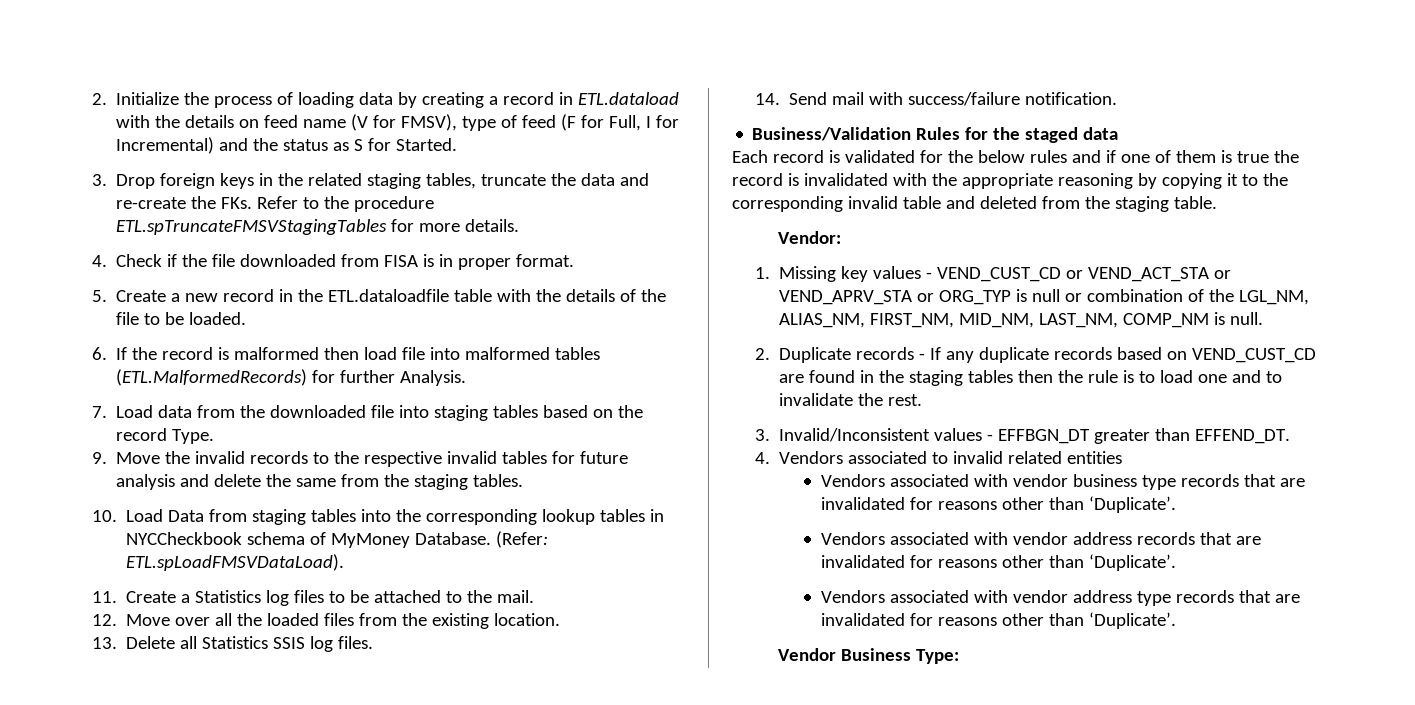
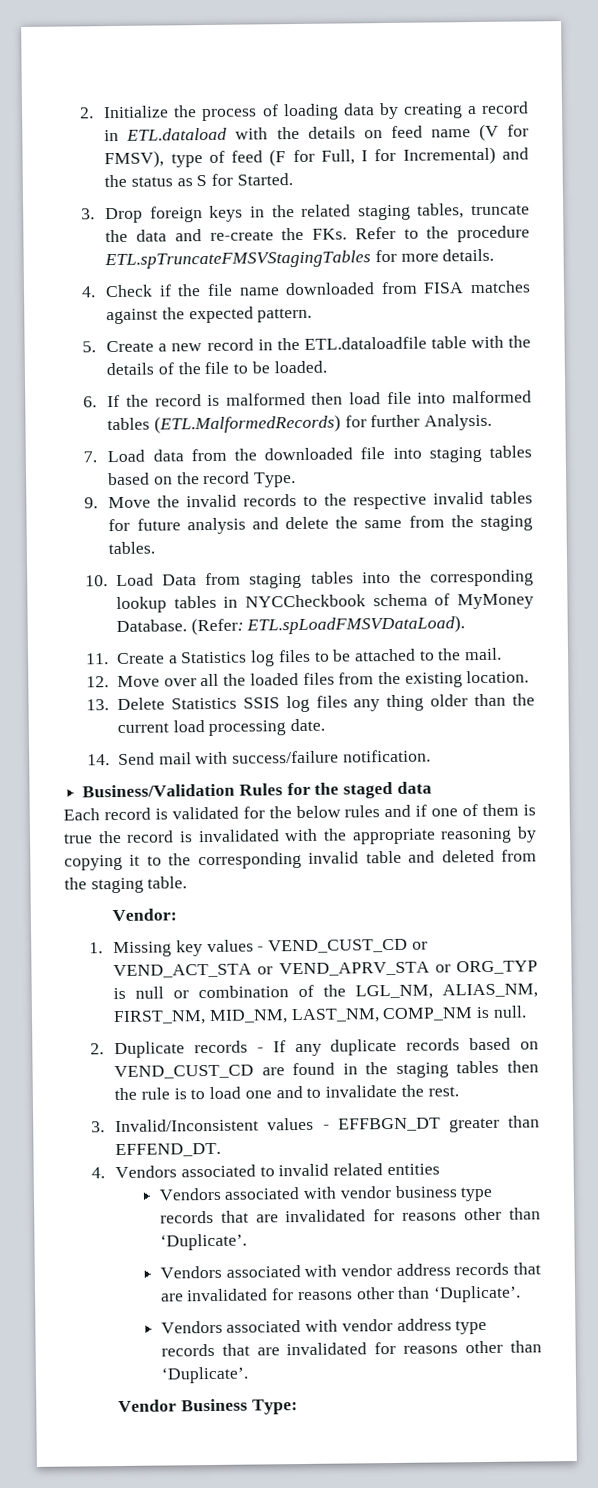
(236, 260) none -> [238,287,280,296] name
[423,254,575,270] is in proper format. -> [469,280,531,294] [106,306,313,325] matches against the expected pattern.
[180,636,198,649] all -> (165, 704) none
[338,636,374,649] files. -> [315,693,535,712] [116,718,326,736] files any thing older than the current load processing date.

